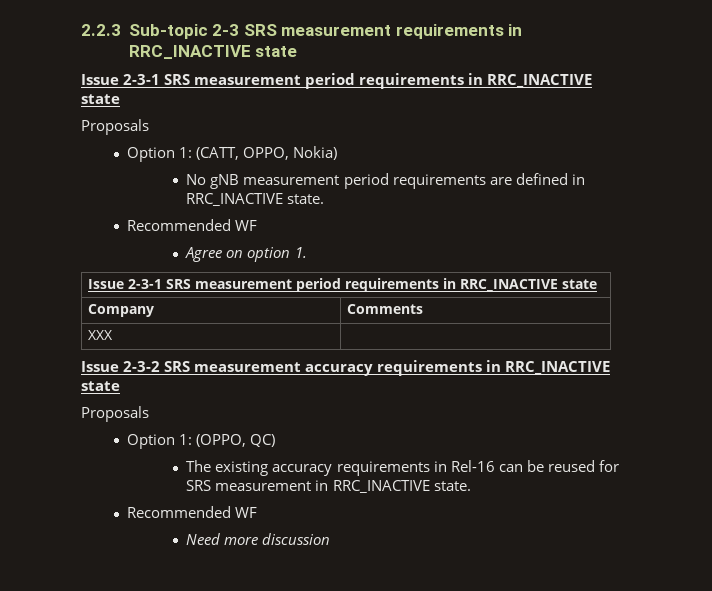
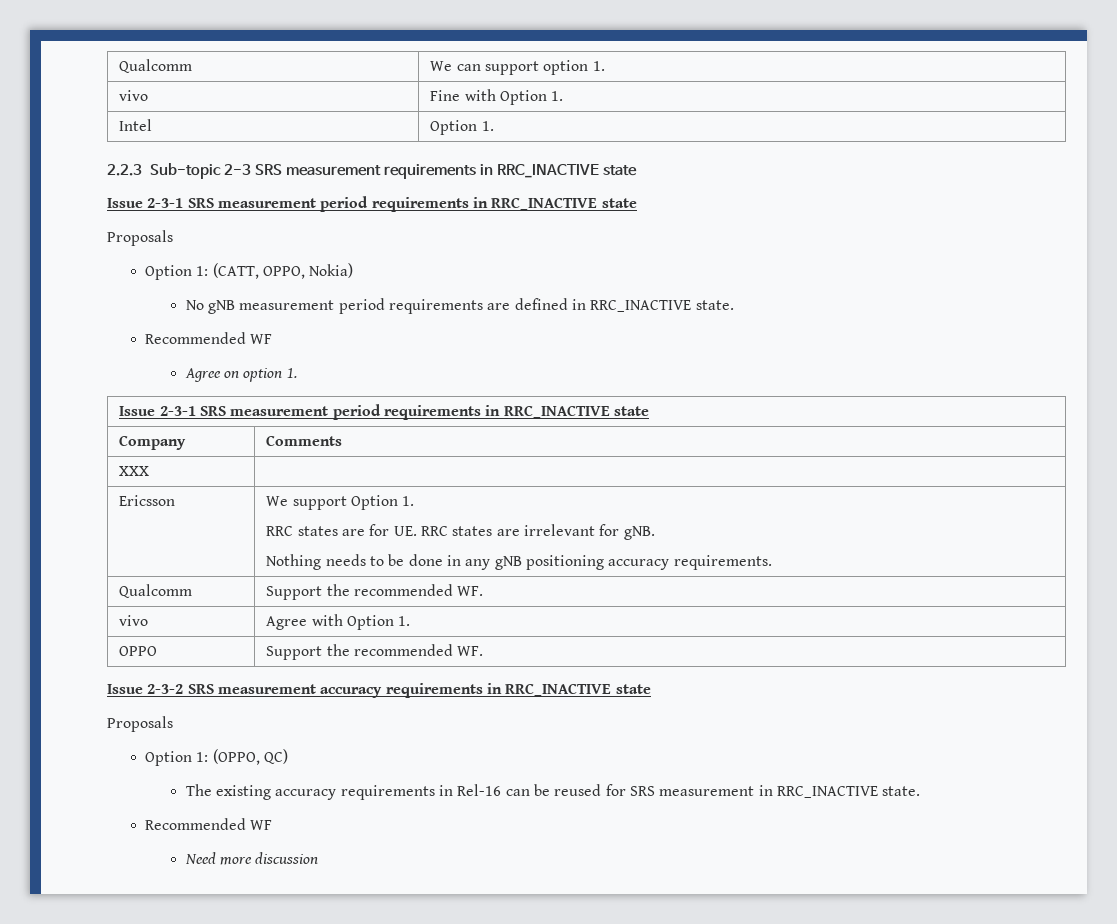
(81, 30) none -> [119,59,193,73] [430,60,605,75] [119,90,149,101] [430,89,564,105] [119,119,153,131] [430,120,494,135] Qualcomm | We can support option 1. // vivo | Fine with Option 1. // Intel | Option 1. //
(113, 335) none -> [119,495,176,506] [266,495,415,510] [266,524,655,540] [266,554,772,570] [119,584,193,598] [266,584,484,600] [119,615,149,626] [266,614,411,630] [119,646,158,656] [266,644,484,660] // Ericsson | We support Option 1. // RRC states are for UE. RRC states are irrelevant for gNB. // Nothing needs to be done in any gNB positioning accuracy requirements. // Qualcomm | Support the recommended WF. // vivo | Agree with Option 1. // OPPO | Support the recommended WF.

